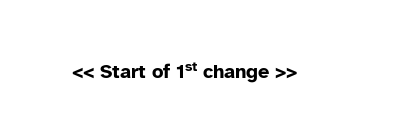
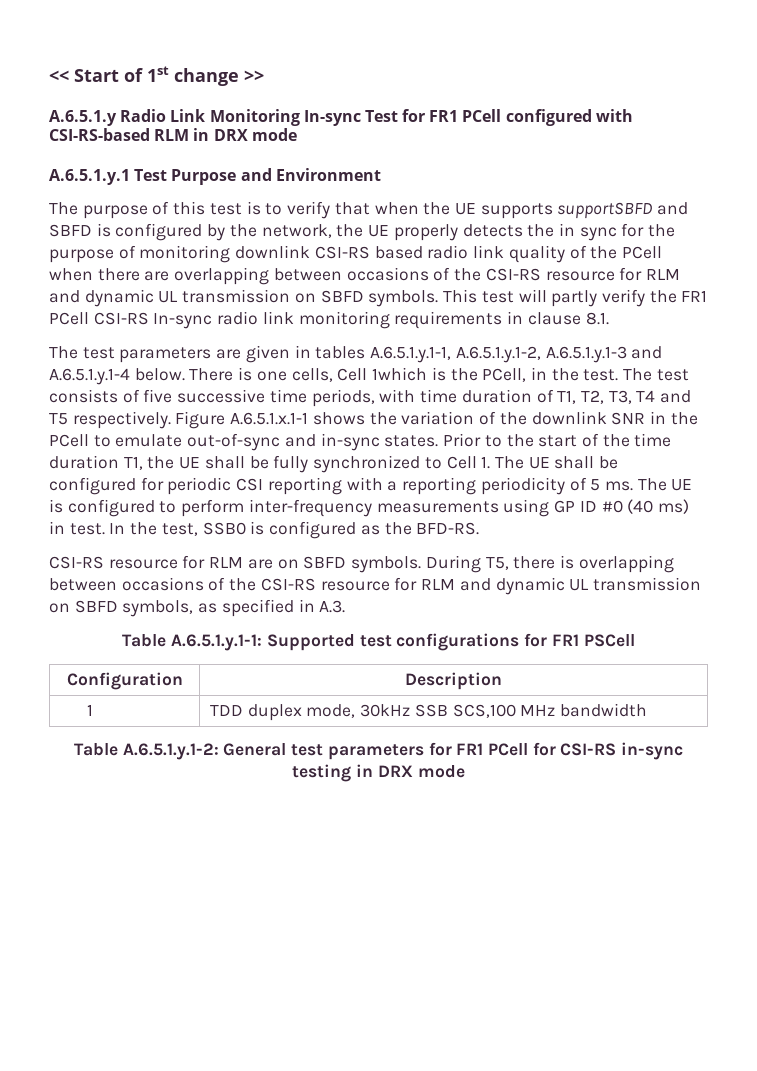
(297, 73) none -> [49,109,633,126] [49,128,297,141] [49,168,381,185] [49,201,689,219] [49,223,676,241] [49,245,662,263] [49,267,680,285] [49,289,708,307] [49,311,609,329] [49,345,663,363] [49,367,689,385] [49,389,692,407] [49,411,698,429] [49,433,672,451] [49,455,619,473] [49,477,693,495] [49,499,689,517] [49,521,480,539] [49,555,674,573] [49,577,701,595] [49,599,346,617] [122,633,635,651] [66,672,183,690] [405,672,502,690] [86,704,93,716] [210,703,648,721] [73,742,684,760] [292,764,465,782] // A.6.5.1.y Radio Link Monitoring In-sync Test for FR1 PCell configured with CSI-RS-based RLM in DRX mode // A.6.5.1.y.1 Test Purpose and Environment // The purpose of this test is to verify that when the UE supports supportSBFD and SBFD is configured by the network, the UE properly detects the in sync for the purpose of monitoring downlink CSI-RS based radio link quality of the PCell when there are overlapping between occasions of the CSI-RS resource for RLM and dynamic UL transmission on SBFD symbols. This test will partly verify the FR1 PCell CSI-RS In-sync radio link monitoring requirements in clause 8.1. // The test parameters are given in tables A.6.5.1.y.1-1, A.6.5.1.y.1-2, A.6.5.1.y.1-3 and A.6.5.1.y.1-4 below. There is one cells, Cell 1which is the PCell, in the test. The test consists of five successive time periods, with time duration of T1, T2, T3, T4 and T5 respectively. Figure A.6.5.1.x.1-1 shows the variation of the downlink SNR in the PCell to emulate out-of-sync and in-sync states. Prior to the start of the time duration T1, the UE shall be fully synchronized to Cell 1. The UE shall be configured for periodic CSI reporting with a reporting periodicity of 5 ms. The UE is configured to perform inter-frequency measurements using GP ID #0 (40 ms) in test. In the test, SSB0 is configured as the BFD-RS. // CSI-RS resource for RLM are on SBFD symbols. During T5, there is overlapping between occasions of the CSI-RS resource for RLM and dynamic UL transmission on SBFD symbols, as specified in A.3. // Table A.6.5.1.y.1-1: Supported test configurations for FR1 PSCell // Configuration | Description // 1 | TDD duplex mode, 30kHz SSB SCS,100 MHz bandwidth // Table A.6.5.1.y.1-2: General test parameters for FR1 PCell for CSI-RS in-sync testing in DRX mode

